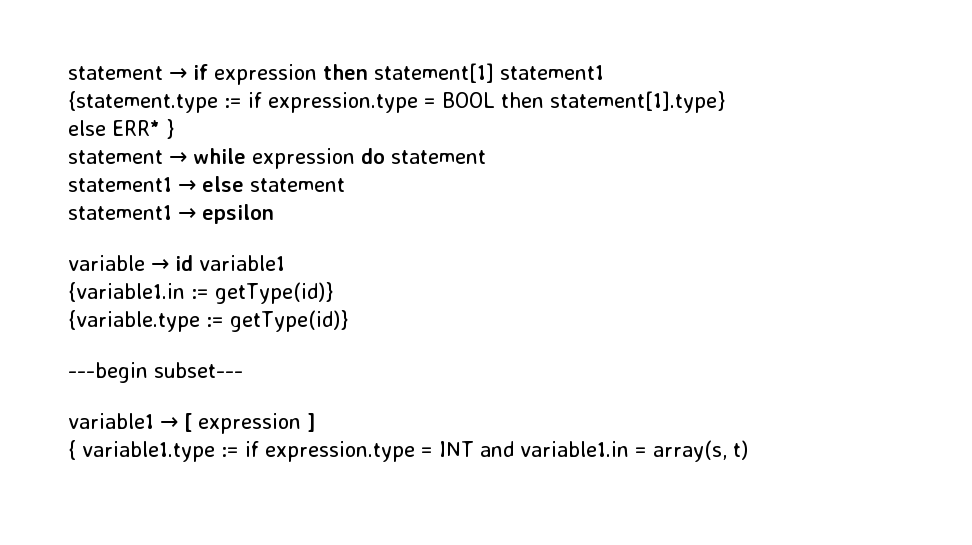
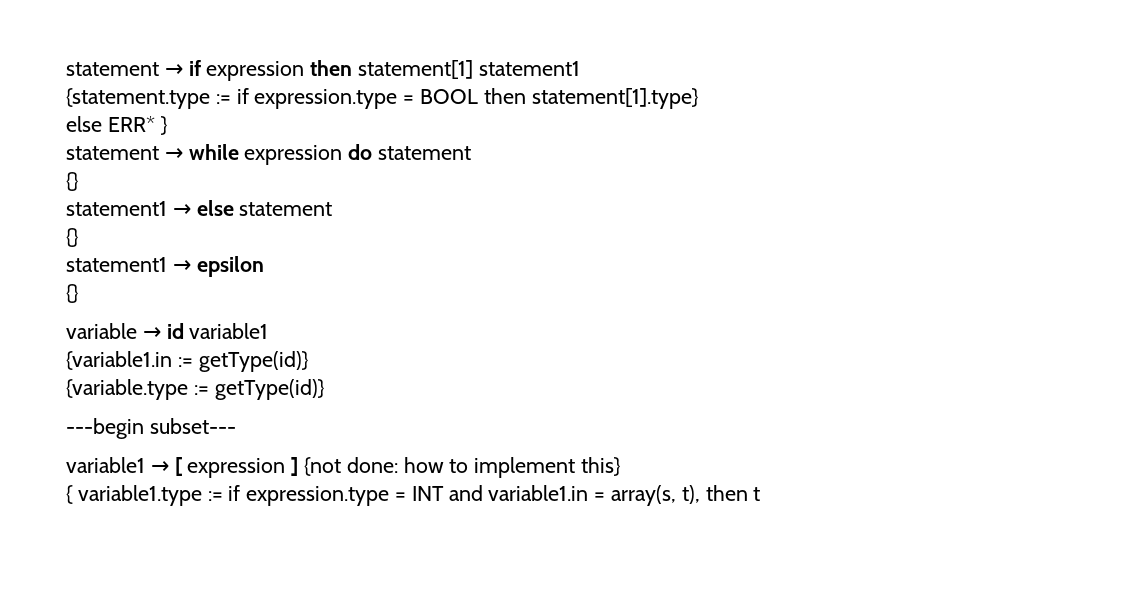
(486, 157) none -> [66,172,79,191] // {}
(345, 185) none -> [66,228,79,247] // {}
(274, 214) none -> [66,284,79,303] // {}
(316, 422) none -> [304,457,622,478] {not done: how to implement this}
[733,440,748,460] t) -> [681,485,761,504] t), then t

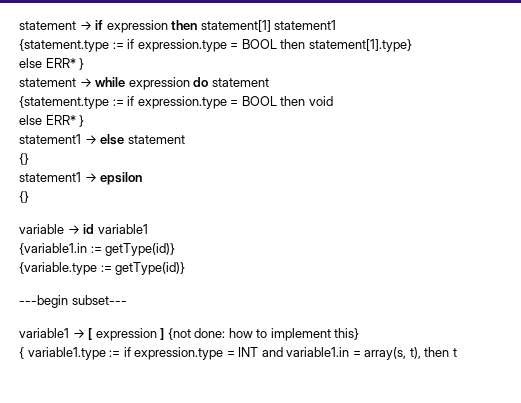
[66,172,79,191] {} -> [19,96,333,109] [19,115,85,127] {statement.type := if expression.type = BOOL then void // else ERR* }

